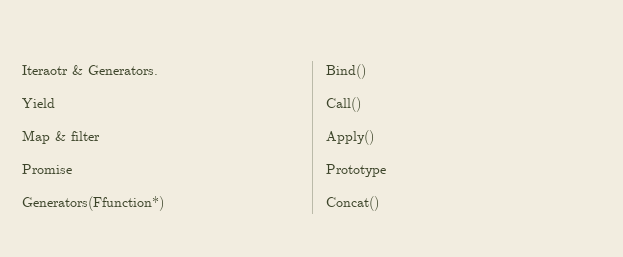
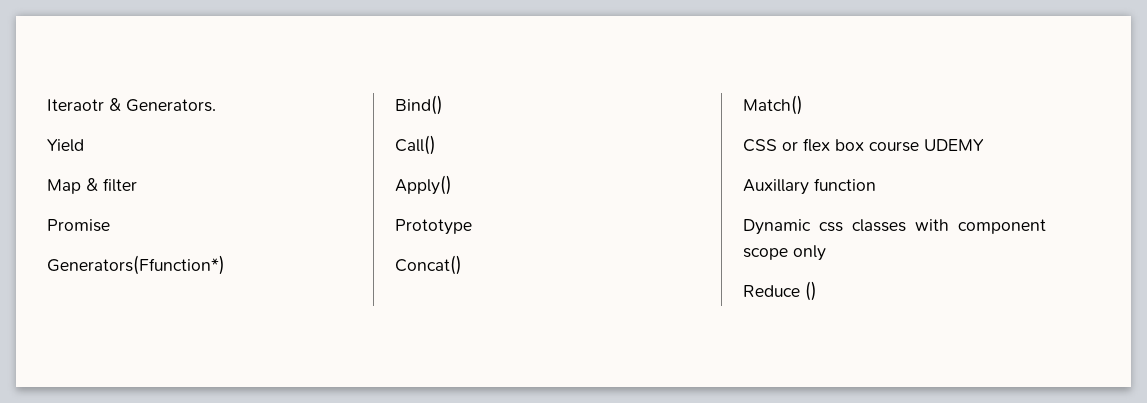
(379, 203) none -> [743,95,803,115] [743,138,984,152] [743,178,876,195] [743,219,1046,235] [743,245,826,261] [743,281,817,301] // Match() // CSS or flex box course UDEMY // Auxillary function // Dynamic css classes with component scope only // Reduce ()

